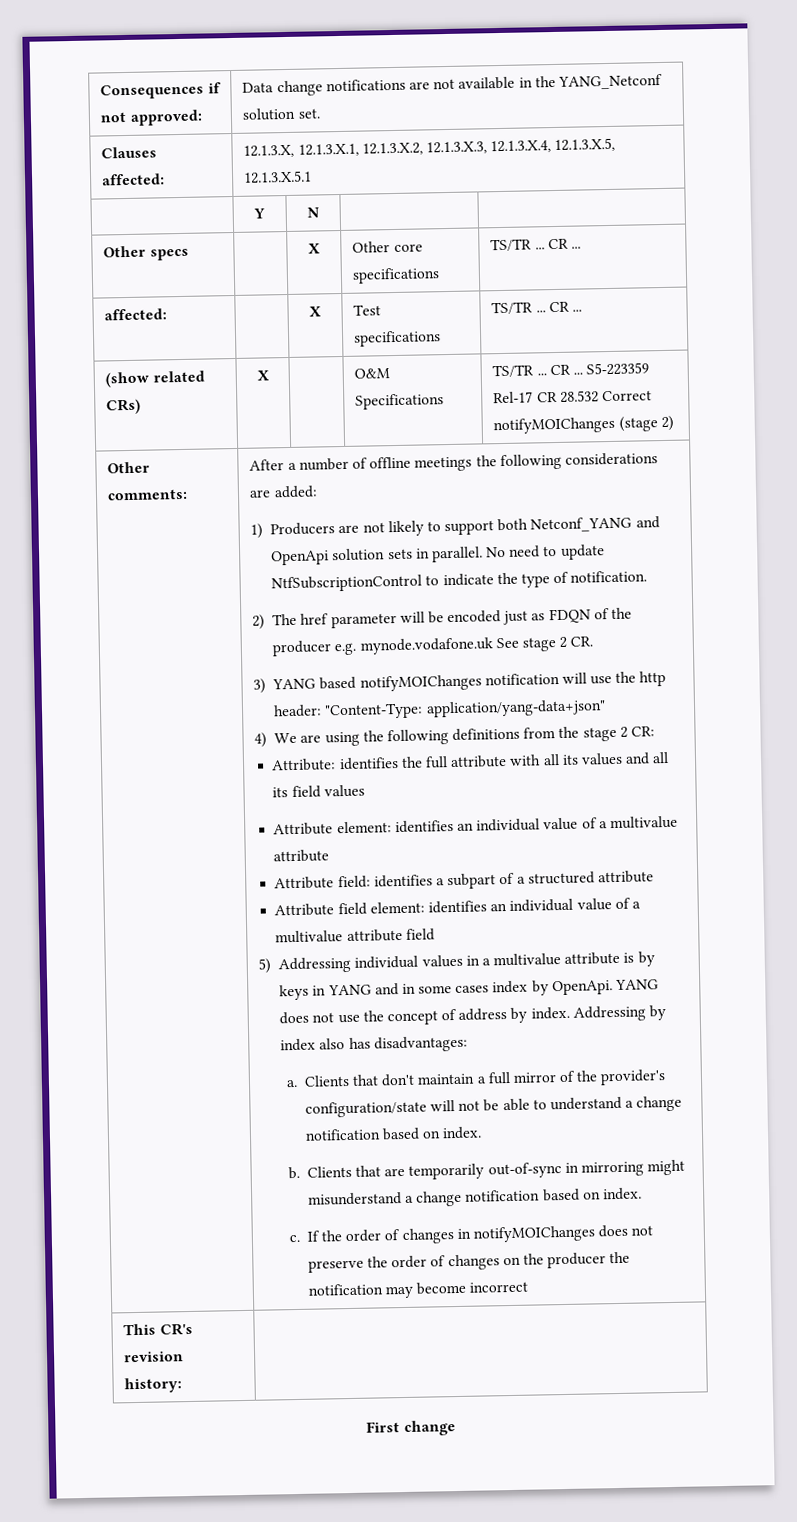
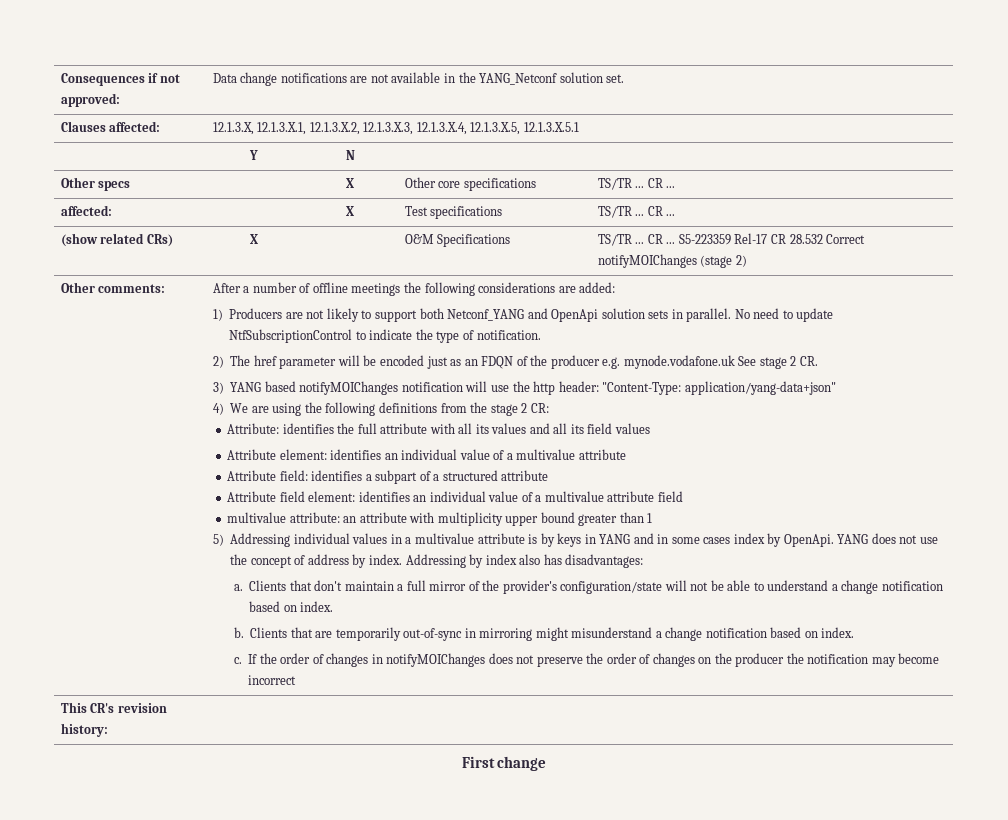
(546, 617) none -> [464,359,478,366] an
(435, 934) none -> [227,512,653,526] // multivalue attribute: an attribute with multiplicity upper bound greater than 1

